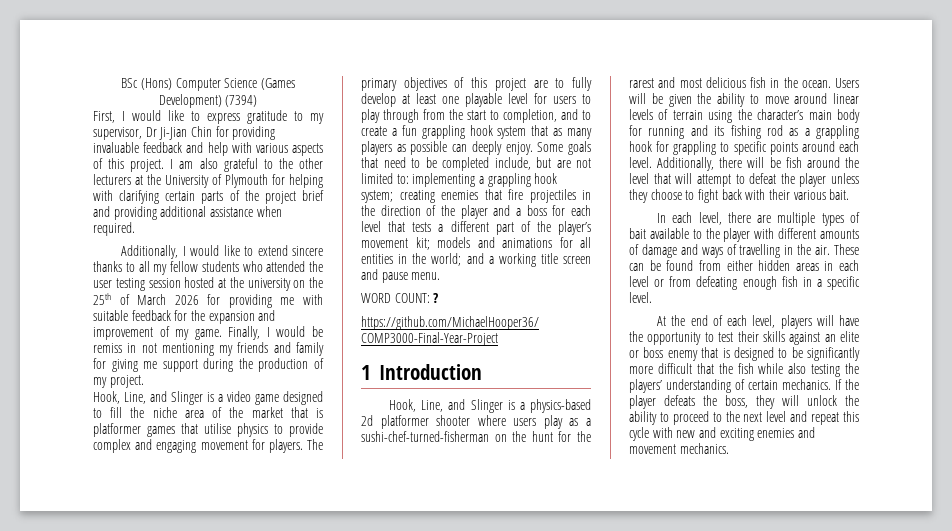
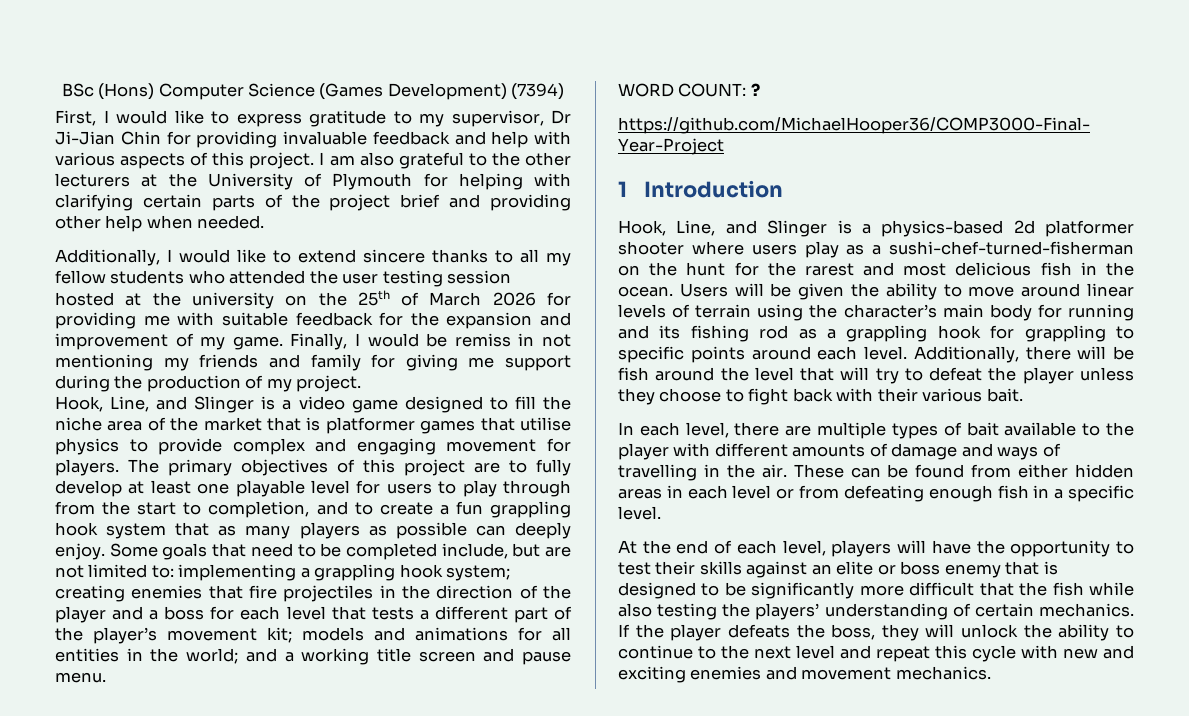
[160,206,282,217] [93,222,135,236] additional assistance when required. -> [55,215,265,232] other help when needed.
[696,174,731,187] attempt -> [875,368,899,384] try
[672,411,709,425] proceed -> [618,645,693,659] continue

